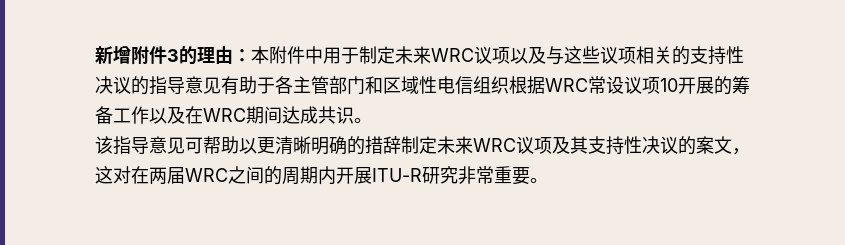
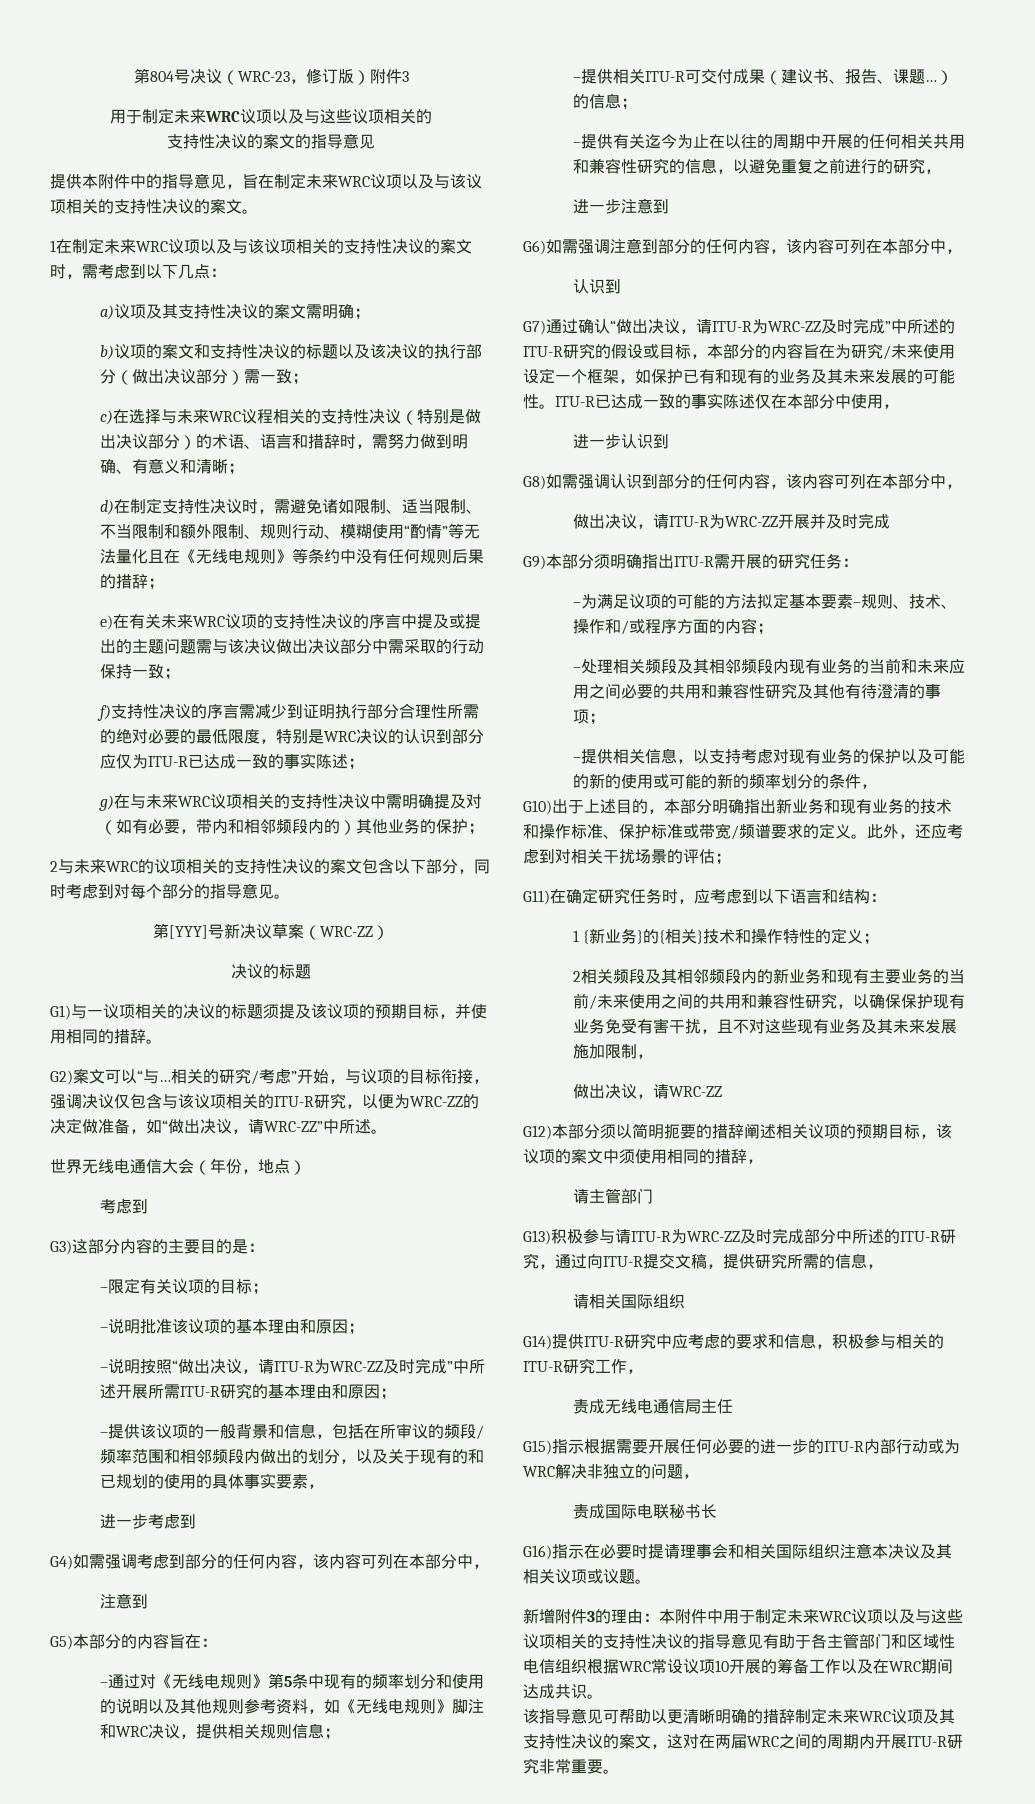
(95, 55) none -> [133,68,409,85] [110,108,432,124] [167,133,375,149] [50,173,482,189] [50,199,258,214] [50,238,472,254] [50,263,226,279] [99,304,370,320] [99,344,482,360] [99,369,308,385] [99,409,481,425] [99,434,468,450] [99,458,244,475] [99,498,482,515] [99,523,480,539] [99,548,484,564] [99,574,164,590] [99,614,481,630] [99,638,484,654] [99,664,180,680] [96,703,479,721] [99,729,484,744] [99,753,364,770] [98,794,482,811] [99,818,484,835] [50,858,490,874] [50,883,290,899] [153,923,389,940] [231,964,311,979] [50,1003,487,1020] [50,1029,162,1044] [50,1068,489,1085] [50,1093,479,1109] [50,1118,387,1134] [50,1158,306,1175] [99,1198,148,1214] [50,1238,264,1255] [99,1278,268,1295] [99,1318,364,1335] [99,1358,485,1374] [99,1383,396,1400] [99,1423,484,1440] [99,1449,484,1464] [99,1473,324,1489] [99,1513,196,1529] [50,1553,489,1570] [99,1593,148,1609] [50,1633,217,1650] [99,1673,484,1689] [99,1698,484,1714] [99,1723,340,1740] [572,69,953,85] [572,93,637,110] [572,134,965,149] [572,158,941,174] [572,198,669,214] [523,238,962,255] [572,279,621,294] [523,318,955,335] [523,343,955,360] [523,368,955,384] [523,393,899,409] [572,434,669,449] [523,473,962,490] [572,513,890,529] [523,553,858,570] [572,593,957,609] [572,618,773,635] [572,658,965,674] [572,683,941,699] [572,709,605,725] [572,748,965,764] [572,773,877,789] [523,798,952,815] [523,823,963,840] [523,848,731,865] [523,888,886,905] [572,928,880,945] [572,968,965,984] [572,993,965,1010] [572,1018,957,1034] [572,1044,653,1059] [572,1084,722,1099] [523,1123,952,1140] [523,1149,763,1164] [572,1188,653,1204] [523,1228,956,1245] [523,1253,883,1269] [572,1294,685,1309] [523,1333,944,1350] [523,1358,643,1374] [572,1398,733,1414] [523,1439,960,1455] [523,1463,699,1479] [572,1503,717,1519] [523,1543,952,1560] [523,1569,651,1584] 第804号决议（WRC-23，修订版）附件3 // 用于制定未来WRC议项以及与这些议项相关的 // 支持性决议的案文的指导意见 // 提供本附件中的指导意见，旨在制定未来WRC议项以及与该议项相关的支持性决议的案文。 // 1在制定未来WRC议项以及与该议项相关的支持性决议的案文时，需考虑到以下几点： // a)议项及其支持性决议的案文需明确； // b)议项的案文和支持性决议的标题以及该决议的执行部分（做出决议部分）需一致； // c)在选择与未来WRC议程相关的支持性决议（特别是做出决议部分）的术语、语言和措辞时，需努力做到明确、有意义和清晰； // d)在制定支持性决议时，需避免诸如限制、适当限制、不当限制和额外限制、规则行动、模糊使用“酌情”等无法量化且在《无线电规则》等条约中没有任何规则后果的措辞； // e)在有关未来WRC议项的支持性决议的序言中提及或提出的主题问题需与该决议做出决议部分中需采取的行动保持一致； // f)支持性决议的序言需减少到证明执行部分合理性所需的绝对必要的最低限度，特别是WRC决议的认识到部分应仅为ITU-R已达成一致的事实陈述； // g)在与未来WRC议项相关的支持性决议中需明确提及对（如有必要，带内和相邻频段内的）其他业务的保护； // 2与未来WRC的议项相关的支持性决议的案文包含以下部分，同时考虑到对每个部分的指导意见。 // 第[YYY]号新决议草案（WRC-ZZ） // 决议的标题 // G1)与一议项相关的决议的标题须提及该议项的预期目标，并使用相同的措辞。 // G2)案文可以“与…相关的研究/考虑”开始，与议项的目标衔接，强调决议仅包含与该议项相关的ITU-R研究，以便为WRC-ZZ的决定做准备，如“做出决议，请WRC-ZZ”中所述。 // 世界无线电通信大会（年份，地点） // 考虑到 // G3)这部分内容的主要目的是： // –限定有关议项的目标； // –说明批准该议项的基本理由和原因； // –说明按照“做出决议，请ITU-R为WRC-ZZ及时完成”中所述开展所需ITU-R研究的基本理由和原因； // –提供该议项的一般背景和信息，包括在所审议的频段/频率范围和相邻频段内做出的划分，以及关于现有的和已规划的使用的具体事实要素， // 进一步考虑到 // G4)如需强调考虑到部分的任何内容，该内容可列在本部分中， // 注意到 // G5)本部分的内容旨在： // –通过对《无线电规则》第5条中现有的频率划分和使用的说明以及其他规则参考资料，如《无线电规则》脚注和WRC决议，提供相关规则信息； // –提供相关ITU-R可交付成果（建议书、报告、课题…）的信息； // –提供有关迄今为止在以往的周期中开展的任何相关共用和兼容性研究的信息，以避免重复之前进行的研究， // 进一步注意到 // G6)如需强调注意到部分的任何内容，该内容可列在本部分中， // 认识到 // G7)通过确认“做出决议，请ITU-R为WRC-ZZ及时完成”中所述的ITU-R研究的假设或目标，本部分的内容旨在为研究/未来使用设定一个框架，如保护已有和现有的业务及其未来发展的可能性。ITU-R已达成一致的事实陈述仅在本部分中使用， // 进一步认识到 // G8)如需强调认识到部分的任何内容，该内容可列在本部分中， // 做出决议，请ITU-R为WRC-ZZ开展并及时完成 // G9)本部分须明确指出ITU-R需开展的研究任务： // –为满足议项的可能的方法拟定基本要素–规则、技术、操作和/或程序方面的内容； // –处理相关频段及其相邻频段内现有业务的当前和未来应用之间必要的共用和兼容性研究及其他有待澄清的事项； // –提供相关信息，以支持考虑对现有业务的保护以及可能的新的使用或可能的新的频率划分的条件， // G10)出于上述目的，本部分明确指出新业务和现有业务的技术和操作标准、保护标准或带宽/频谱要求的定义。此外，还应考虑到对相关干扰场景的评估； // G11)在确定研究任务时，应考虑到以下语言和结构： // 1 {新业务}的{相关}技术和操作特性的定义； // 2相关频段及其相邻频段内的新业务和现有主要业务的当前/未来使用之间的共用和兼容性研究，以确保保护现有业务免受有害干扰，且不对这些现有业务及其未来发展施加限制， // 做出决议，请WRC-ZZ // G12)本部分须以简明扼要的措辞阐述相关议项的预期目标，该议项的案文中须使用相同的措辞， // 请主管部门 // G13)积极参与请ITU-R为WRC-ZZ及时完成部分中所述的ITU-R研究，通过向ITU-R提交文稿，提供研究所需的信息， // 请相关国际组织 // G14)提供ITU-R研究中应考虑的要求和信息，积极参与相关的ITU-R研究工作， // 责成无线电通信局主任 // G15)指示根据需要开展任何必要的进一步的ITU-R内部行动或为WRC解决非独立的问题， // 责成国际电联秘书长 // G16)指示在必要时提请理事会和相关国际组织注意本决议及其相关议项或议题。 //

